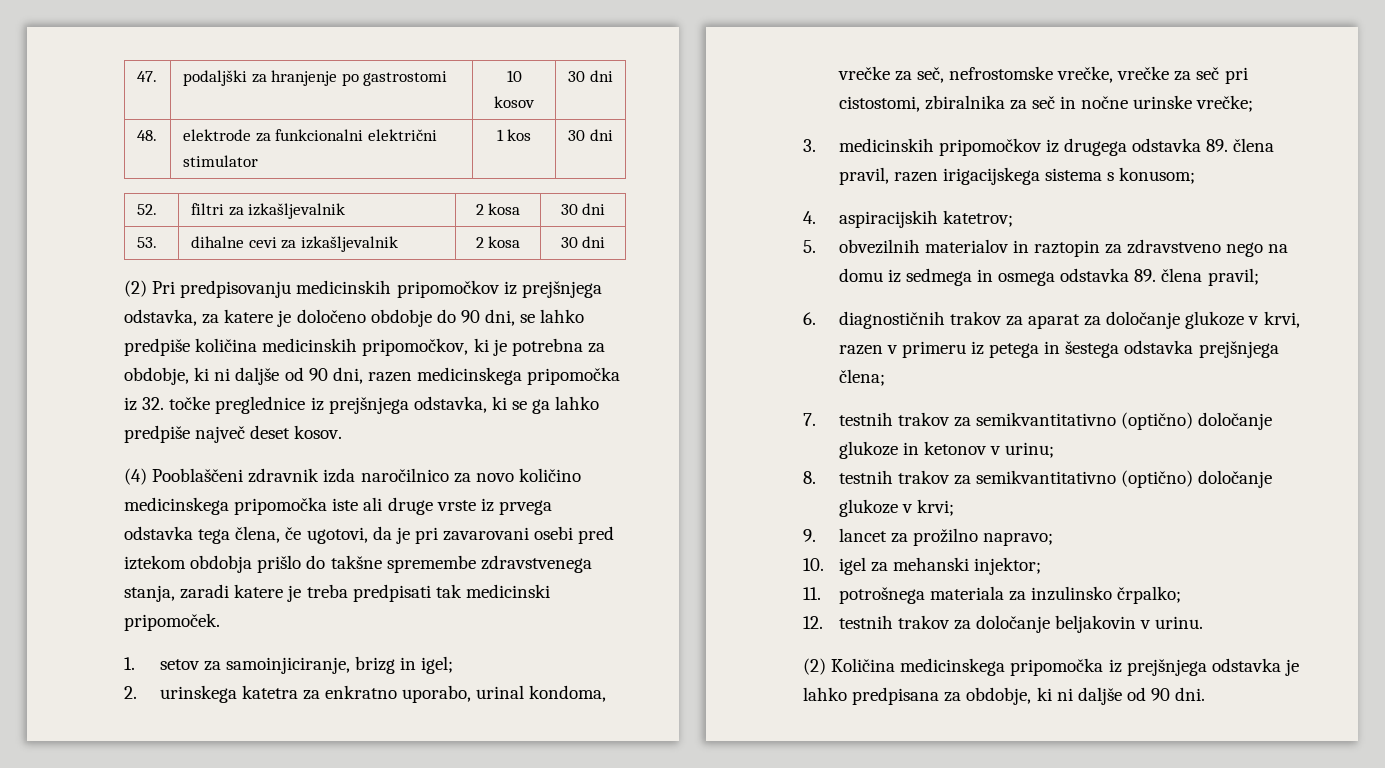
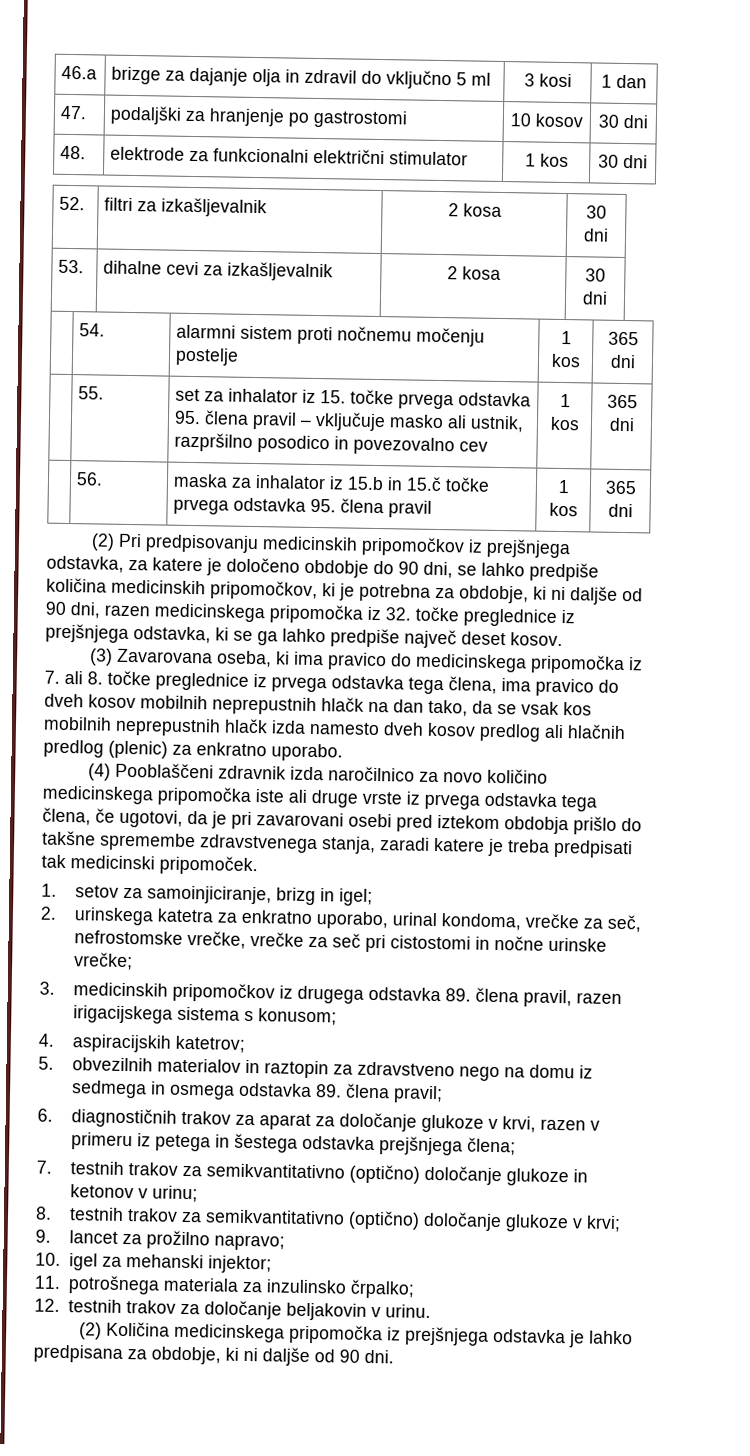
(136, 76) none -> [61,65,98,80] [111,66,492,90] [523,73,572,88] [601,74,647,89] 46.a | brizge za dajanje olja in zdravil do vključno 5 ml | 3 kosi | 1 dan //
(606, 242) none -> [79,323,106,337] [176,324,486,347] [175,347,240,366] [560,330,572,345] [550,353,581,368] [607,331,639,346] [609,354,636,369] [78,386,105,400] [175,388,532,410] [174,410,525,433] [174,432,489,456] [559,393,571,408] [549,416,580,431] [606,394,638,409] [608,417,635,432] [76,472,104,486] [173,473,491,492] [173,497,433,518] [557,479,570,494] [548,502,578,517] [604,480,637,495] [607,503,633,518] // | 54. | alarmni sistem proti nočnemu močenju postelje | 1 kos | 365 dni // | 55. | set za inhalator iz 15. točke prvega odstavka 95. člena pravil – vključuje masko ali ustnik, razpršilno posodico in povezovalno cev | 1 kos | 365 dni // | 56. | maska za inhalator iz 15.b in 15.č točke prvega odstavka 95. člena pravil | 1 kos | 365 dni
(343, 432) none -> [88,648,643,675] [44,670,619,697] [44,693,592,717] [43,716,626,742] [43,739,343,762] // (3) Zavarovana oseba, ki ima pravico do medicinskega pripomočka iz 7. ali 8. točke preglednice iz prvega odstavka tega člena, ima pravico do dveh kosov mobilnih neprepustnih hlačk na dan tako, da se vsak kos mobilnih neprepustnih hlačk izda namesto dveh kosov predlog ali hlačnih predlog (plenic) za enkratno uporabo.
[838,95,1055,112] cistostomi, zbiralnika za seč -> [389,935,471,950] cistostomi

